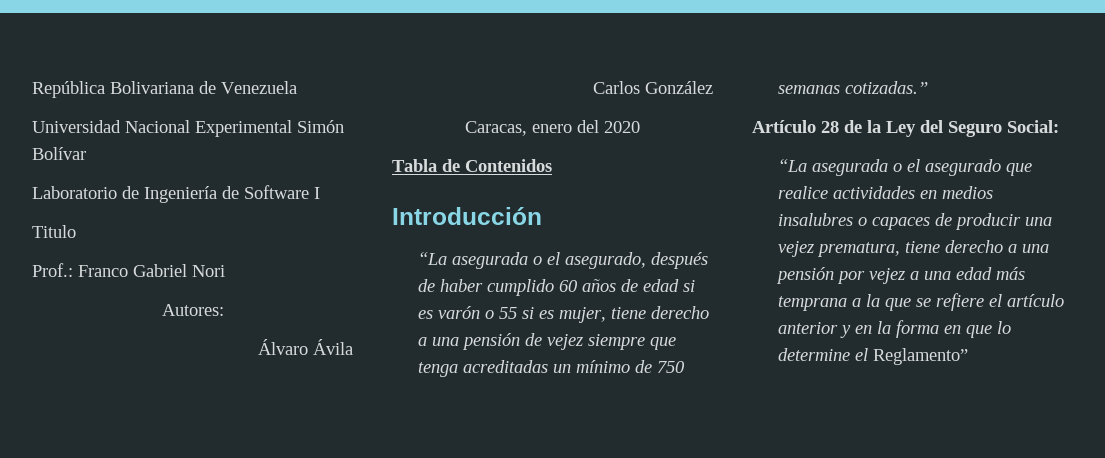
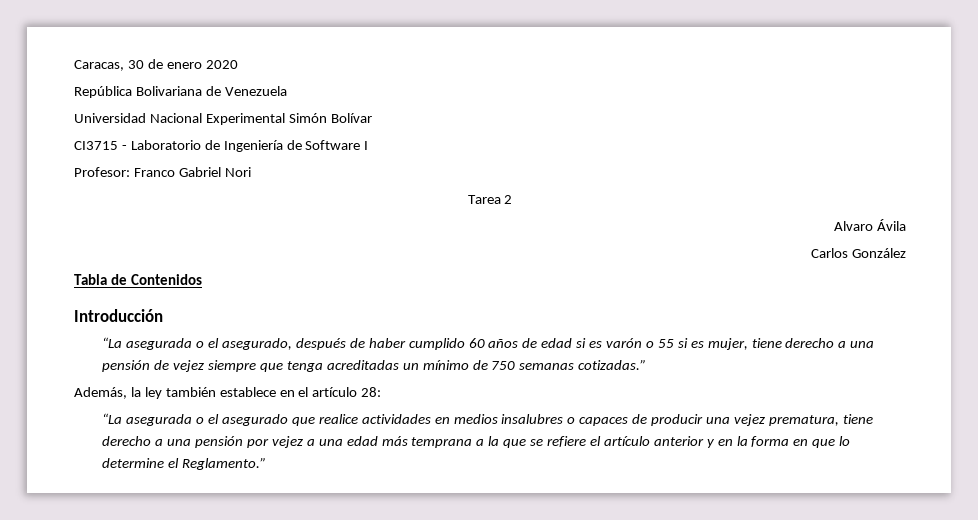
(32, 89) none -> [74,59,238,71] Caracas, 30 de enero 2020 //
(86, 153) none -> [74,141,127,150] CI3715 -
[32,225,76,238] [32,263,73,277] Titulo // Prof.: -> [74,167,130,177] Profesor:
[161,304,224,316] [258,339,308,355] Autores: // Álvaro -> [467,195,513,204] [834,221,874,231] Tarea 2 // Alvaro
[465,120,640,136] // Caracas, enero del 2020 -> (906, 253) none
[752,120,1059,137] Artículo 28 de la Ley del Seguro Social: -> [74,387,382,399] Además, la ley también establece en el artículo 28:
[873,348,969,365] Reglamento” -> [182,457,267,470] Reglamento.”

